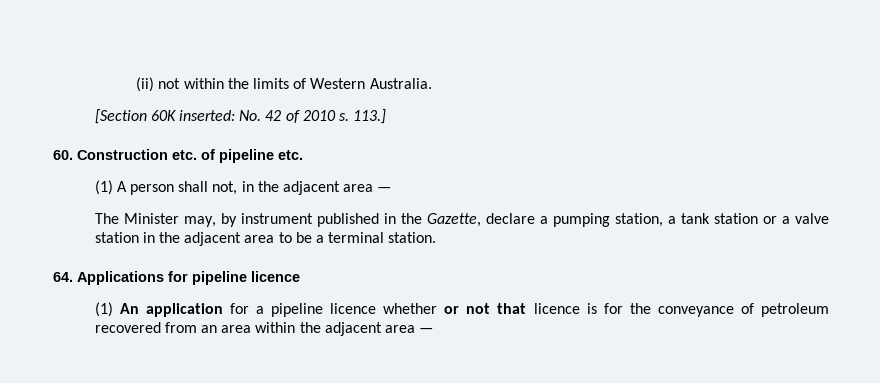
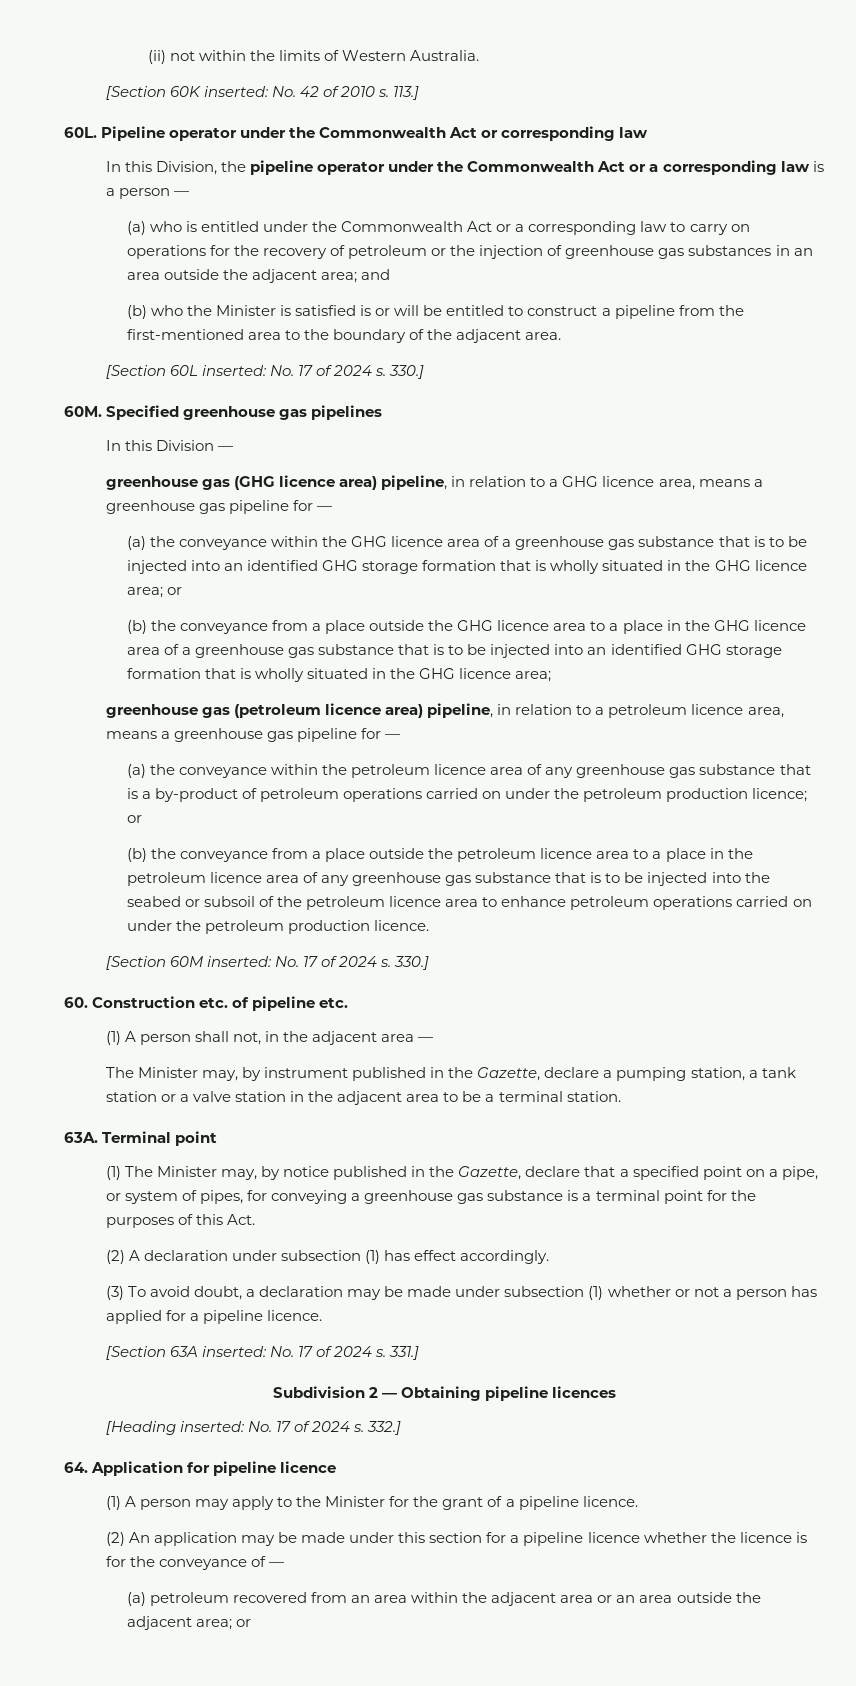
(387, 116) none -> [64,126,649,141] [105,160,824,175] [105,188,190,199] [126,221,750,235] [126,245,813,259] [126,269,391,283] [126,305,744,319] [126,329,562,343] [105,365,425,379] [64,405,383,420] [105,440,234,451] [105,475,763,490] [105,500,333,514] [126,536,807,550] [126,560,807,574] [126,587,182,598] [126,620,806,634] [126,644,782,658] [126,668,552,682] [105,703,784,718] [105,728,401,742] [126,764,811,778] [126,788,808,802] [126,815,142,823] [126,848,753,862] [126,872,770,886] [126,896,812,910] [126,920,430,934] [105,956,430,970] // 60L. Pipeline operator under the Commonwealth Act or corresponding law // In this Division, the pipeline operator under the Commonwealth Act or a corresponding law is a person — // (a) who is entitled under the Commonwealth Act or a corresponding law to carry on operations for the recovery of petroleum or the injection of greenhouse gas substances in an area outside the adjacent area; and // (b) who the Minister is satisfied is or will be entitled to construct a pipeline from the first-mentioned area to the boundary of the adjacent area. // [Section 60L inserted: No. 17 of 2024 s. 330.] // 60M. Specified greenhouse gas pipelines // In this Division — // greenhouse gas (GHG licence area) pipeline, in relation to a GHG licence area, means a greenhouse gas pipeline for — // (a) the conveyance within the GHG licence area of a greenhouse gas substance that is to be injected into an identified GHG storage formation that is wholly situated in the GHG licence area; or // (b) the conveyance from a place outside the GHG licence area to a place in the GHG licence area of a greenhouse gas substance that is to be injected into an identified GHG storage formation that is wholly situated in the GHG licence area; // greenhouse gas (petroleum licence area) pipeline, in relation to a petroleum licence area, means a greenhouse gas pipeline for — // (a) the conveyance within the petroleum licence area of any greenhouse gas substance that is a by-product of petroleum operations carried on under the petroleum production licence; or // (b) the conveyance from a place outside the petroleum licence area to a place in the petroleum licence area of any greenhouse gas substance that is to be injected into the seabed or subsoil of the petroleum licence area to enhance petroleum operations carried on under the petroleum production licence. // [Section 60M inserted: No. 17 of 2024 s. 330.]
(437, 237) none -> [64,1131,218,1146] [105,1166,818,1180] [105,1190,756,1204] [105,1214,256,1228] [105,1250,550,1264] [105,1286,817,1300] [105,1310,323,1324] [105,1346,420,1360] [272,1386,617,1401] [105,1421,402,1435] // 63A. Terminal point // (1) The Minister may, by notice published in the Gazette, declare that a specified point on a pipe, or system of pipes, for conveying a greenhouse gas substance is a terminal point for the purposes of this Act. // (2) A declaration under subsection (1) has effect accordingly. // (3) To avoid doubt, a declaration may be made under subsection (1) whether or not a person has applied for a pipeline licence. // [Section 63A inserted: No. 17 of 2024 s. 331.] // Subdivision 2 — Obtaining pipeline licences // [Heading inserted: No. 17 of 2024 s. 332.]
[77,271,164,285] Applications -> [91,1461,184,1476] Application
[119,303,223,317] An application -> [124,1496,638,1510] [105,1532,483,1546] A person may apply to the Minister for the grant of a pipeline licence. // (2) An application may be made under this section
[444,303,527,314] or not that -> [710,1532,736,1543] the
(754, 308) none -> [269,1562,285,1567] [126,1592,146,1606] — // (a)
[419,328,434,333] — -> [597,1592,761,1603] [126,1616,251,1630] or an area outside the adjacent area; or

